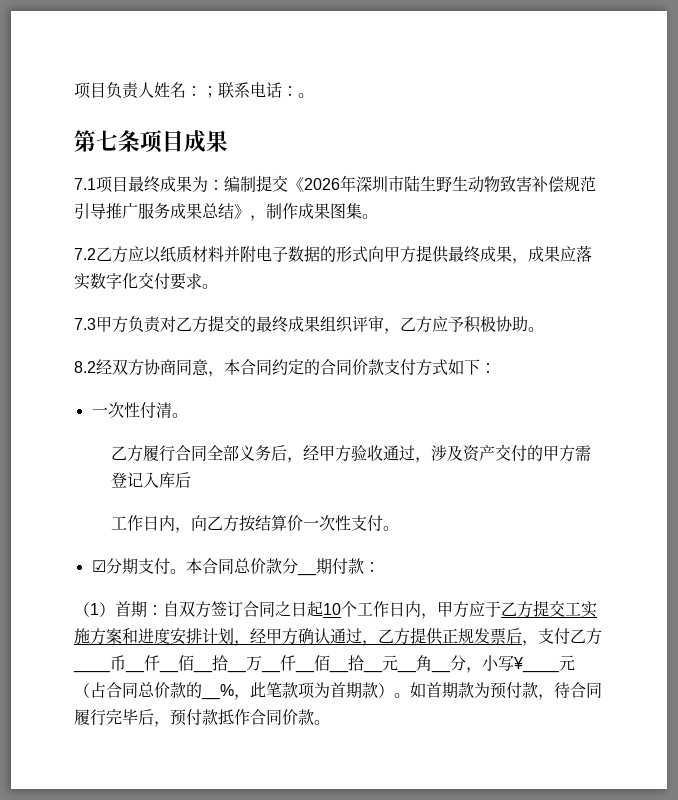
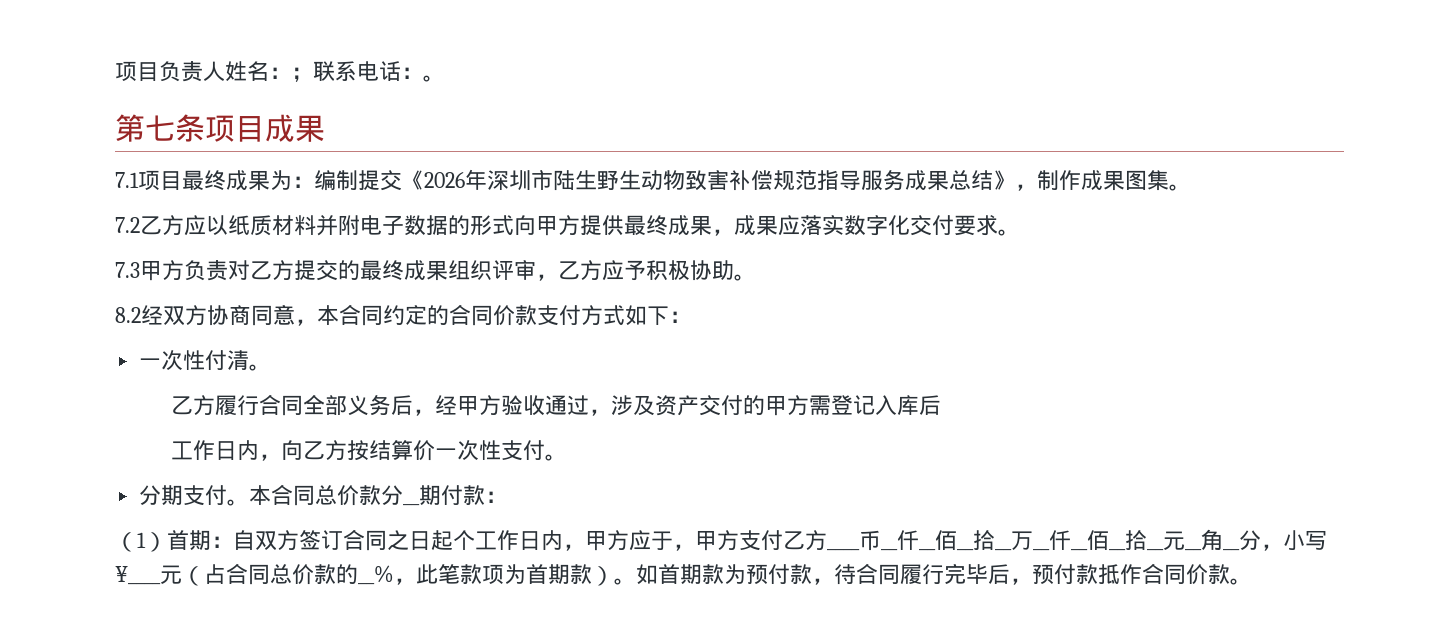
[74,203,138,220] 引导推广 -> [817,170,861,190] 指导
[91,560,106,572] ☑ -> (567, 457) none
[323,603,341,615] 10 -> (453, 540) none
[501,600,597,618] [74,627,538,646] 乙方提交工实施方案和进度安排计划，经甲方确认通过，乙方提供正规发票后， -> [673,530,739,551] ，甲方

